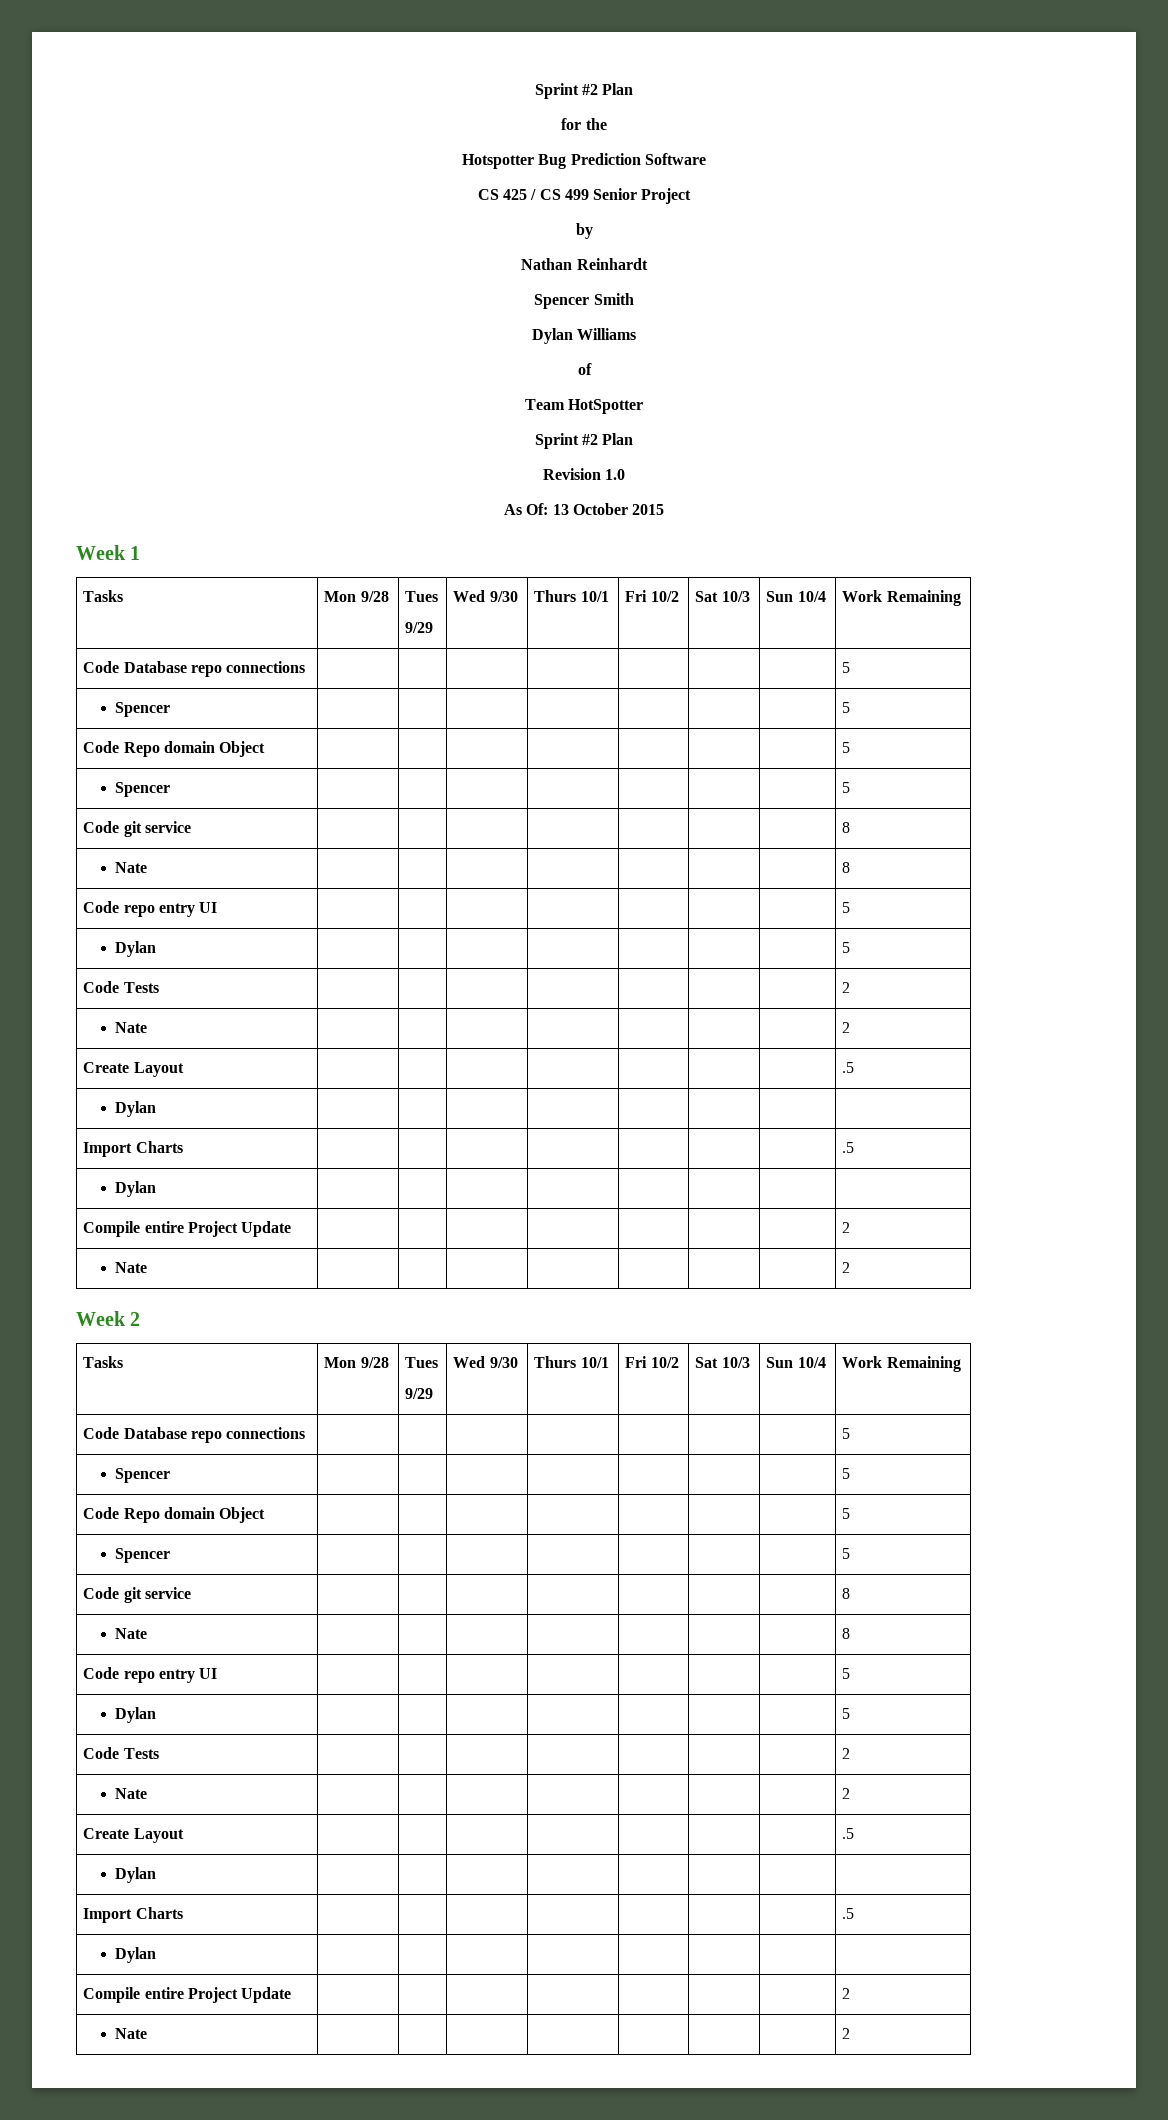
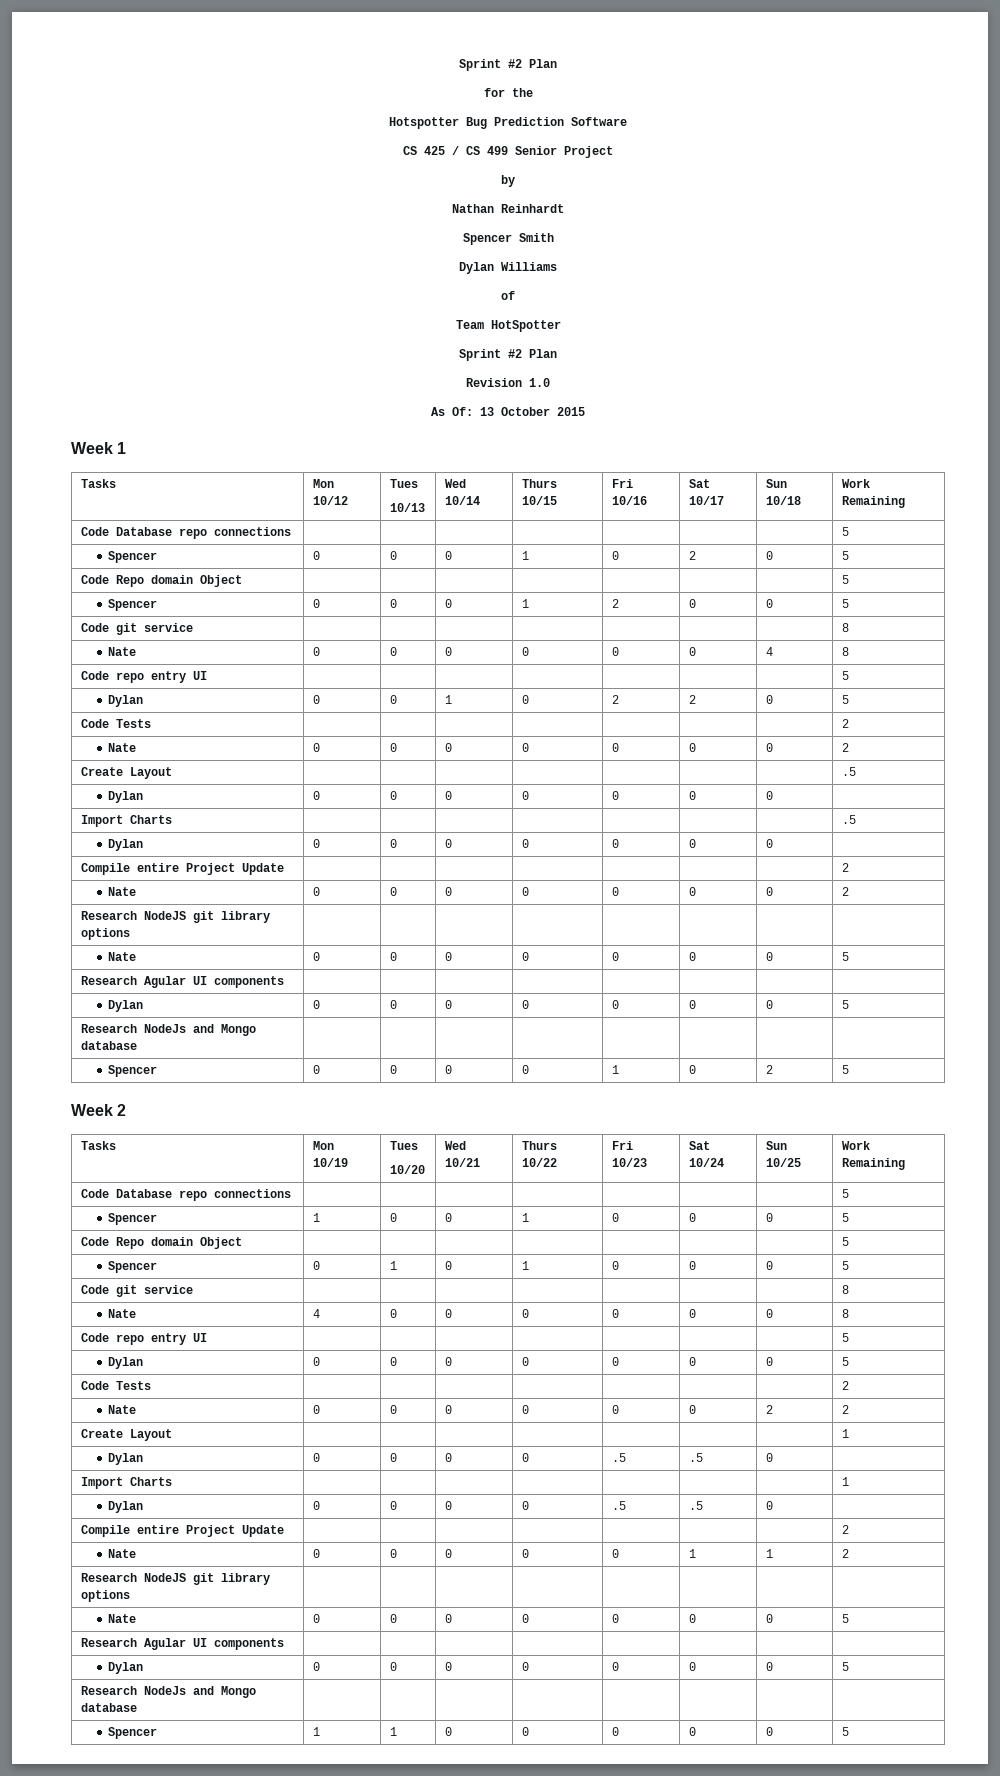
[360,591,389,602] [405,591,439,602] [405,622,434,633] [453,590,518,602] [534,590,609,602] [625,590,679,602] [695,591,750,602] [766,591,826,602] [842,590,961,606] [83,661,306,677] [842,662,851,673] [115,702,171,717] [842,702,851,713] [83,741,266,757] [842,742,851,753] [115,782,171,797] [842,782,851,793] [83,821,191,837] [842,822,851,833] [115,862,148,873] [842,862,851,873] [83,901,218,917] [842,902,851,913] [115,941,157,957] [842,942,851,953] [83,981,159,993] [842,982,851,993] [115,1022,148,1033] [842,1022,851,1033] [83,1062,184,1077] [842,1062,855,1073] [115,1101,157,1117] [83,1141,183,1157] [842,1142,855,1153] [115,1181,157,1197] [83,1221,292,1237] [842,1222,851,1233] [115,1262,148,1273] [842,1262,851,1273] 9/28 | Tues // 9/29 | Wed 9/30 | Thurs 10/1 | Fri 10/2 | Sat 10/3 | Sun 10/4 | Work Remaining // Code Database repo connections | | | | | | | | 5 // Spencer | | | | | | | | 5 // Code Repo domain Object | | | | | | | | 5 // Spencer | | | | | | | | 5 // Code git service | | | | | | | | 8 // Nate | | | | | | | | 8 // Code repo entry UI | | | | | | | | 5 // Dylan | | | | | | | | 5 // Code Tests | | | | | | | | 2 // Nate | | | | | | | | 2 // Create Layout | | | | | | | | .5 // Dylan | | | | | | | | // Import Charts | | | | | | | | .5 // Dylan | | | | | | | | // Compile entire Project Update | | | | | | | | 2 // Nate | | | | | | | | 2 -> [312,496,348,505] [389,479,418,488] [389,503,425,512] [444,479,466,488] [444,496,480,505] [521,479,557,488] [521,496,557,505] [611,479,633,488] [611,496,647,505] [688,479,710,488] [688,496,724,505] [765,479,787,488] [765,496,801,505] [841,479,870,488] [841,496,905,508] [80,527,291,539] [841,527,849,536] [107,551,157,563] [312,551,320,560] [389,551,397,560] [444,551,452,560] [521,551,529,560] [611,551,619,560] [688,551,696,560] [765,551,773,560] [841,551,849,560] [80,575,242,587] [841,575,849,584] [107,599,157,611] [312,599,320,608] [389,599,397,608] [444,599,452,608] [521,599,529,608] [611,599,619,608] [688,599,696,608] [765,599,773,608] [841,599,849,608] [80,623,193,635] [841,623,849,632] [107,647,136,656] [312,647,320,656] [389,647,397,656] [444,647,452,656] [521,647,529,656] [611,647,619,656] [688,647,696,656] [765,647,773,656] [841,647,849,656] [80,671,207,683] [841,671,849,680] [107,695,143,707] [312,695,320,704] [389,695,397,704] [444,695,452,704] [521,695,529,704] [611,695,619,704] [688,695,696,704] [765,695,773,704] [841,695,849,704] [80,719,151,728] [841,719,849,728] [107,743,136,752] [312,743,320,752] [389,743,397,752] [444,743,452,752] [521,743,529,752] [611,743,619,752] [688,743,696,752] [765,743,773,752] [841,743,849,752] [80,767,172,779] [841,767,856,776] [107,791,143,803] [312,791,320,800] [389,791,397,800] [444,791,452,800] [521,791,529,800] [611,791,619,800] [688,791,696,800] [765,791,773,800] [80,815,172,827] [841,815,856,824] [107,839,143,851] [312,839,320,848] [389,839,397,848] [444,839,452,848] [521,839,529,848] [611,839,619,848] [688,839,696,848] [765,839,773,848] [80,863,284,875] [841,863,849,872] [107,887,136,896] [312,887,320,896] [389,887,397,896] [444,887,452,896] [521,887,529,896] [611,887,619,896] [688,887,696,896] [765,887,773,896] [841,887,849,896] [80,911,270,923] [80,928,130,940] [107,952,136,961] [312,952,320,961] [389,952,397,961] [444,952,452,961] [521,952,529,961] [611,952,619,961] [688,952,696,961] [765,952,773,961] [841,952,849,961] [80,976,284,988] [107,1000,143,1012] [312,1000,320,1009] [389,1000,397,1009] [444,1000,452,1009] [521,1000,529,1009] [611,1000,619,1009] [688,1000,696,1009] [765,1000,773,1009] [841,1000,849,1009] [80,1024,256,1036] [80,1041,137,1050] [107,1065,157,1077] [312,1065,320,1074] [389,1065,397,1074] [444,1065,452,1074] [521,1065,529,1074] [611,1065,619,1074] [688,1065,696,1074] [765,1065,773,1074] [841,1065,849,1074] 10/12 | Tues // 10/13 | Wed 10/14 | Thurs 10/15 | Fri 10/16 | Sat 10/17 | Sun 10/18 | Work Remaining // Code Database repo connections | | | | | | | | 5 // Spencer | 0 | 0 | 0 | 1 | 0 | 2 | 0 | 5 // Code Repo domain Object | | | | | | | | 5 // Spencer | 0 | 0 | 0 | 1 | 2 | 0 | 0 | 5 // Code git service | | | | | | | | 8 // Nate | 0 | 0 | 0 | 0 | 0 | 0 | 4 | 8 // Code repo entry UI | | | | | | | | 5 // Dylan | 0 | 0 | 1 | 0 | 2 | 2 | 0 | 5 // Code Tests | | | | | | | | 2 // Nate | 0 | 0 | 0 | 0 | 0 | 0 | 0 | 2 // Create Layout | | | | | | | | .5 // Dylan | 0 | 0 | 0 | 0 | 0 | 0 | 0 | // Import Charts | | | | | | | | .5 // Dylan | 0 | 0 | 0 | 0 | 0 | 0 | 0 | // Compile entire Project Update | | | | | | | | 2 // Nate | 0 | 0 | 0 | 0 | 0 | 0 | 0 | 2 // Research NodeJS git library options | | | | | | | | // Nate | 0 | 0 | 0 | 0 | 0 | 0 | 0 | 5 // Research Agular UI components | | | | | | | | // Dylan | 0 | 0 | 0 | 0 | 0 | 0 | 0 | 5 // Research NodeJs and Mongo database | | | | | | | | // Spencer | 0 | 0 | 0 | 0 | 1 | 0 | 2 | 5
[360,1357,389,1368] [405,1357,439,1368] [405,1388,434,1399] [453,1356,518,1368] [534,1356,609,1368] [625,1356,679,1368] [695,1357,750,1368] [766,1357,826,1368] [842,1356,961,1372] [83,1427,306,1443] [842,1428,851,1439] [115,1468,171,1483] [842,1468,851,1479] [83,1507,266,1523] [842,1508,851,1519] [115,1548,171,1563] [842,1548,851,1559] [83,1587,191,1603] [842,1588,851,1599] [115,1628,148,1639] [842,1628,851,1639] [83,1667,218,1683] [842,1668,851,1679] [115,1707,157,1723] [842,1708,851,1719] [83,1747,159,1759] [842,1748,851,1759] [115,1788,148,1799] [842,1788,851,1799] [83,1828,184,1843] [842,1828,855,1839] [115,1867,157,1883] [83,1907,183,1923] [842,1908,855,1919] [115,1947,157,1963] [83,1987,292,2003] [842,1988,851,1999] [115,2028,148,2039] [842,2028,851,2039] 9/28 | Tues // 9/29 | Wed 9/30 | Thurs 10/1 | Fri 10/2 | Sat 10/3 | Sun 10/4 | Work Remaining // Code Database repo connections | | | | | | | | 5 // Spencer | | | | | | | | 5 // Code Repo domain Object | | | | | | | | 5 // Spencer | | | | | | | | 5 // Code git service | | | | | | | | 8 // Nate | | | | | | | | 8 // Code repo entry UI | | | | | | | | 5 // Dylan | | | | | | | | 5 // Code Tests | | | | | | | | 2 // Nate | | | | | | | | 2 // Create Layout | | | | | | | | .5 // Dylan | | | | | | | | // Import Charts | | | | | | | | .5 // Dylan | | | | | | | | // Compile entire Project Update | | | | | | | | 2 // Nate | | | | | | | | 2 -> [312,1158,348,1167] [389,1141,418,1150] [389,1165,425,1174] [444,1141,466,1150] [444,1158,480,1167] [521,1141,557,1150] [521,1158,557,1167] [611,1141,633,1150] [611,1158,647,1167] [688,1141,710,1150] [688,1158,724,1167] [765,1141,787,1150] [765,1158,801,1167] [841,1141,870,1150] [841,1158,905,1170] [80,1189,291,1201] [841,1189,849,1198] [107,1213,157,1225] [312,1213,320,1222] [389,1213,397,1222] [444,1213,452,1222] [521,1213,529,1222] [611,1213,619,1222] [688,1213,696,1222] [765,1213,773,1222] [841,1213,849,1222] [80,1237,242,1249] [841,1237,849,1246] [107,1261,157,1273] [312,1261,320,1270] [389,1261,397,1270] [444,1261,452,1270] [521,1261,529,1270] [611,1261,619,1270] [688,1261,696,1270] [765,1261,773,1270] [841,1261,849,1270] [80,1285,193,1297] [841,1285,849,1294] [107,1309,136,1318] [312,1309,320,1318] [389,1309,397,1318] [444,1309,452,1318] [521,1309,529,1318] [611,1309,619,1318] [688,1309,696,1318] [765,1309,773,1318] [841,1309,849,1318] [80,1333,207,1345] [841,1333,849,1342] [107,1357,143,1369] [312,1357,320,1366] [389,1357,397,1366] [444,1357,452,1366] [521,1357,529,1366] [611,1357,619,1366] [688,1357,696,1366] [765,1357,773,1366] [841,1357,849,1366] [80,1381,151,1390] [841,1381,849,1390] [107,1405,136,1414] [312,1405,320,1414] [389,1405,397,1414] [444,1405,452,1414] [521,1405,529,1414] [611,1405,619,1414] [688,1405,696,1414] [765,1405,773,1414] [841,1405,849,1414] [80,1429,172,1441] [841,1429,849,1438] [107,1453,143,1465] [312,1453,320,1462] [389,1453,397,1462] [444,1453,452,1462] [521,1453,529,1462] [611,1453,626,1462] [688,1453,703,1462] [765,1453,773,1462] [80,1477,172,1489] [841,1477,849,1486] [107,1501,143,1513] [312,1501,320,1510] [389,1501,397,1510] [444,1501,452,1510] [521,1501,529,1510] [611,1501,626,1510] [688,1501,703,1510] [765,1501,773,1510] [80,1525,284,1537] [841,1525,849,1534] [107,1549,136,1558] [312,1549,320,1558] [389,1549,397,1558] [444,1549,452,1558] [521,1549,529,1558] [611,1549,619,1558] [688,1549,696,1558] [765,1549,773,1558] [841,1549,849,1558] [80,1573,270,1585] [80,1590,130,1602] [107,1614,136,1623] [312,1614,320,1623] [389,1614,397,1623] [444,1614,452,1623] [521,1614,529,1623] [611,1614,619,1623] [688,1614,696,1623] [765,1614,773,1623] [841,1614,849,1623] [80,1638,284,1650] [107,1662,143,1674] [312,1662,320,1671] [389,1662,397,1671] [444,1662,452,1671] [521,1662,529,1671] [611,1662,619,1671] [688,1662,696,1671] [765,1662,773,1671] [841,1662,849,1671] [80,1686,256,1698] [80,1703,137,1712] [107,1727,157,1739] [312,1727,320,1736] [389,1727,397,1736] [444,1727,452,1736] [521,1727,529,1736] [611,1727,619,1736] [688,1727,696,1736] [765,1727,773,1736] [841,1727,849,1736] 10/19 | Tues // 10/20 | Wed 10/21 | Thurs 10/22 | Fri 10/23 | Sat 10/24 | Sun 10/25 | Work Remaining // Code Database repo connections | | | | | | | | 5 // Spencer | 1 | 0 | 0 | 1 | 0 | 0 | 0 | 5 // Code Repo domain Object | | | | | | | | 5 // Spencer | 0 | 1 | 0 | 1 | 0 | 0 | 0 | 5 // Code git service | | | | | | | | 8 // Nate | 4 | 0 | 0 | 0 | 0 | 0 | 0 | 8 // Code repo entry UI | | | | | | | | 5 // Dylan | 0 | 0 | 0 | 0 | 0 | 0 | 0 | 5 // Code Tests | | | | | | | | 2 // Nate | 0 | 0 | 0 | 0 | 0 | 0 | 2 | 2 // Create Layout | | | | | | | | 1 // Dylan | 0 | 0 | 0 | 0 | .5 | .5 | 0 | // Import Charts | | | | | | | | 1 // Dylan | 0 | 0 | 0 | 0 | .5 | .5 | 0 | // Compile entire Project Update | | | | | | | | 2 // Nate | 0 | 0 | 0 | 0 | 0 | 1 | 1 | 2 // Research NodeJS git library options | | | | | | | | // Nate | 0 | 0 | 0 | 0 | 0 | 0 | 0 | 5 // Research Agular UI components | | | | | | | | // Dylan | 0 | 0 | 0 | 0 | 0 | 0 | 0 | 5 // Research NodeJs and Mongo database | | | | | | | | // Spencer | 1 | 1 | 0 | 0 | 0 | 0 | 0 | 5

